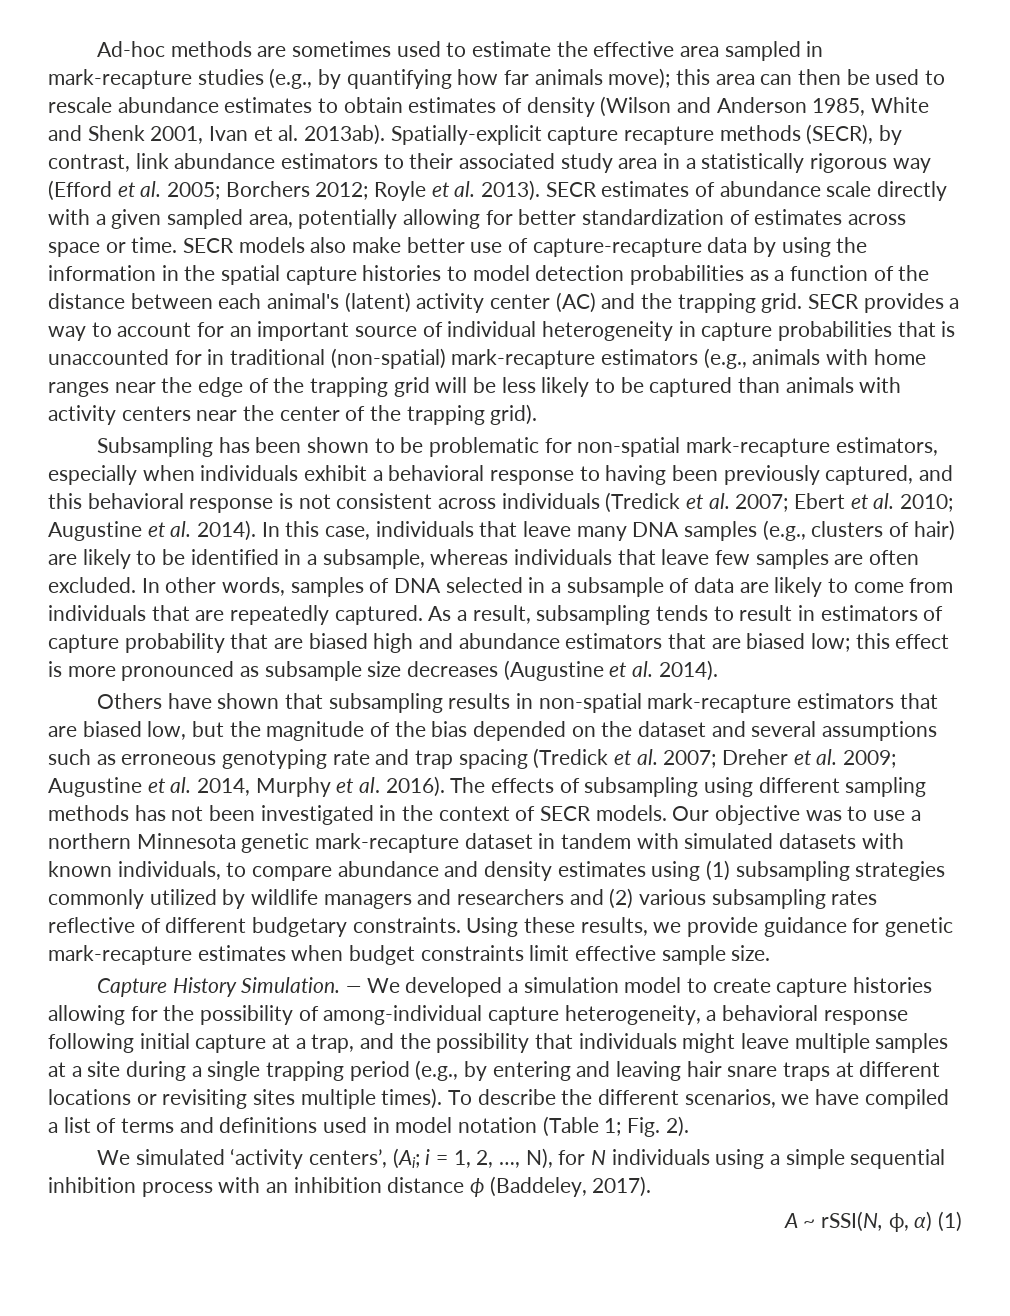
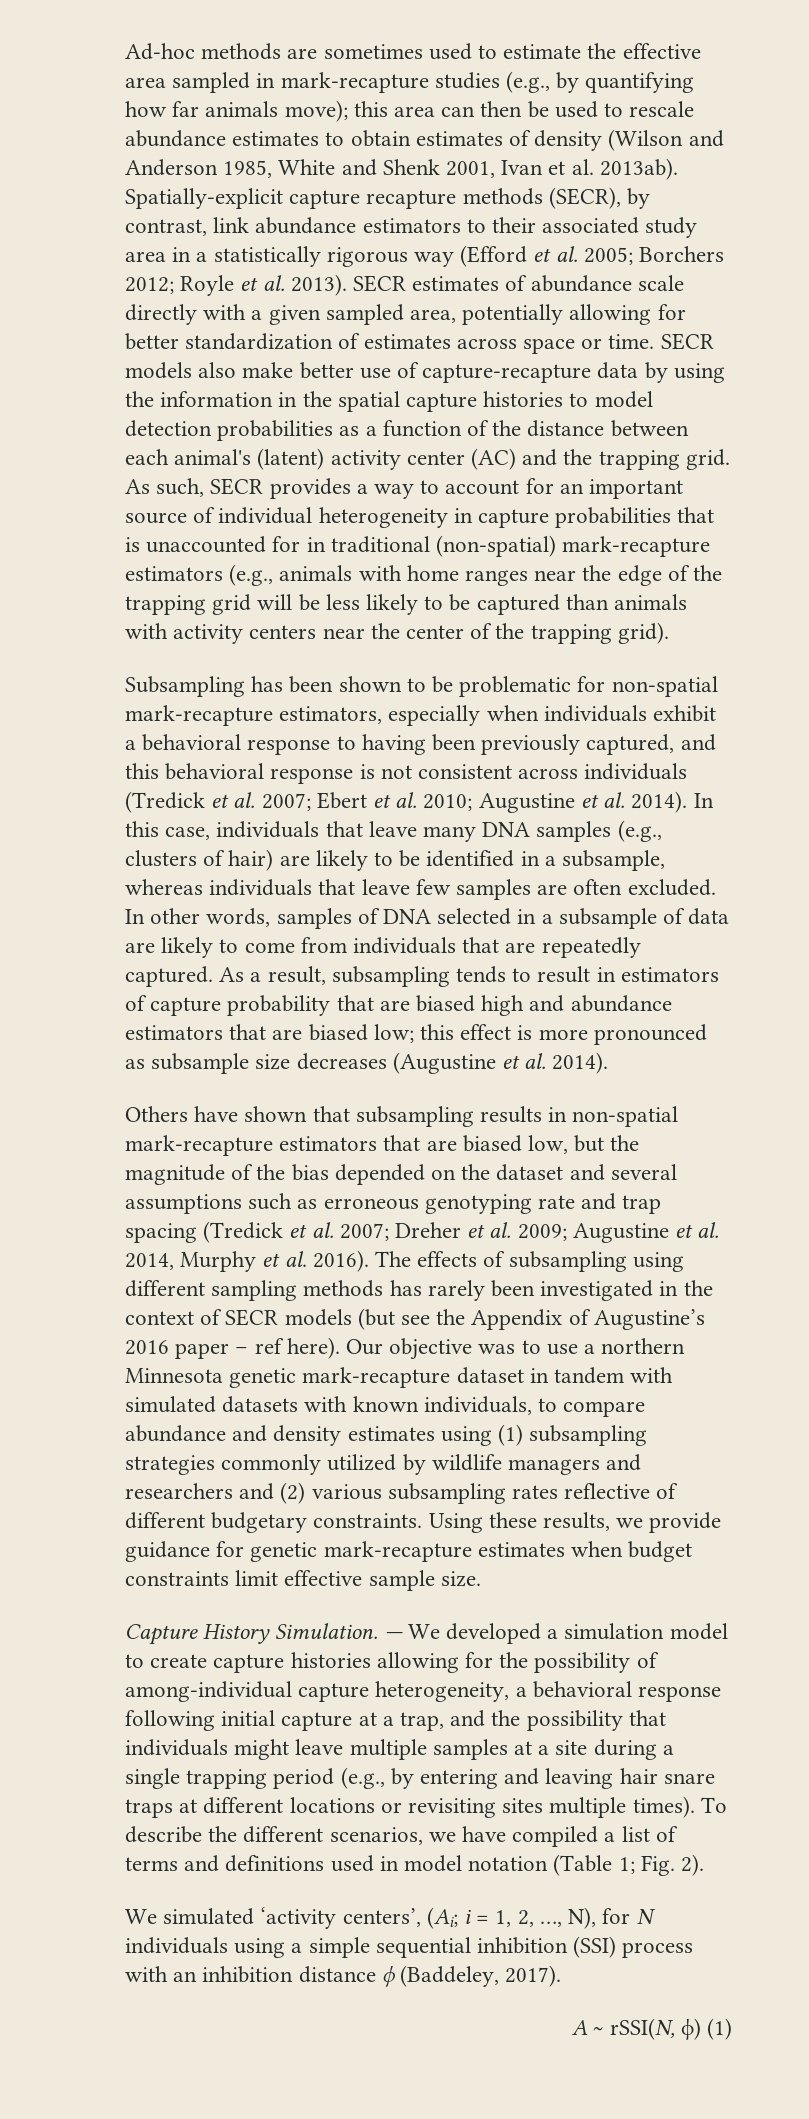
(803, 303) none -> [125,478,205,497] As such,
[171,806,204,821] not -> [427,1280,485,1301] rarely
[595,805,667,821] models. -> [284,1308,705,1330] [125,1337,340,1359] models (but see the Appendix of Augustine’s 2016 paper – ref here).
(136, 1185) none -> [573,1936,617,1958] (SSI)
[888,1211,933,1232] ϕ, α) -> [680,2018,701,2040] ϕ)

